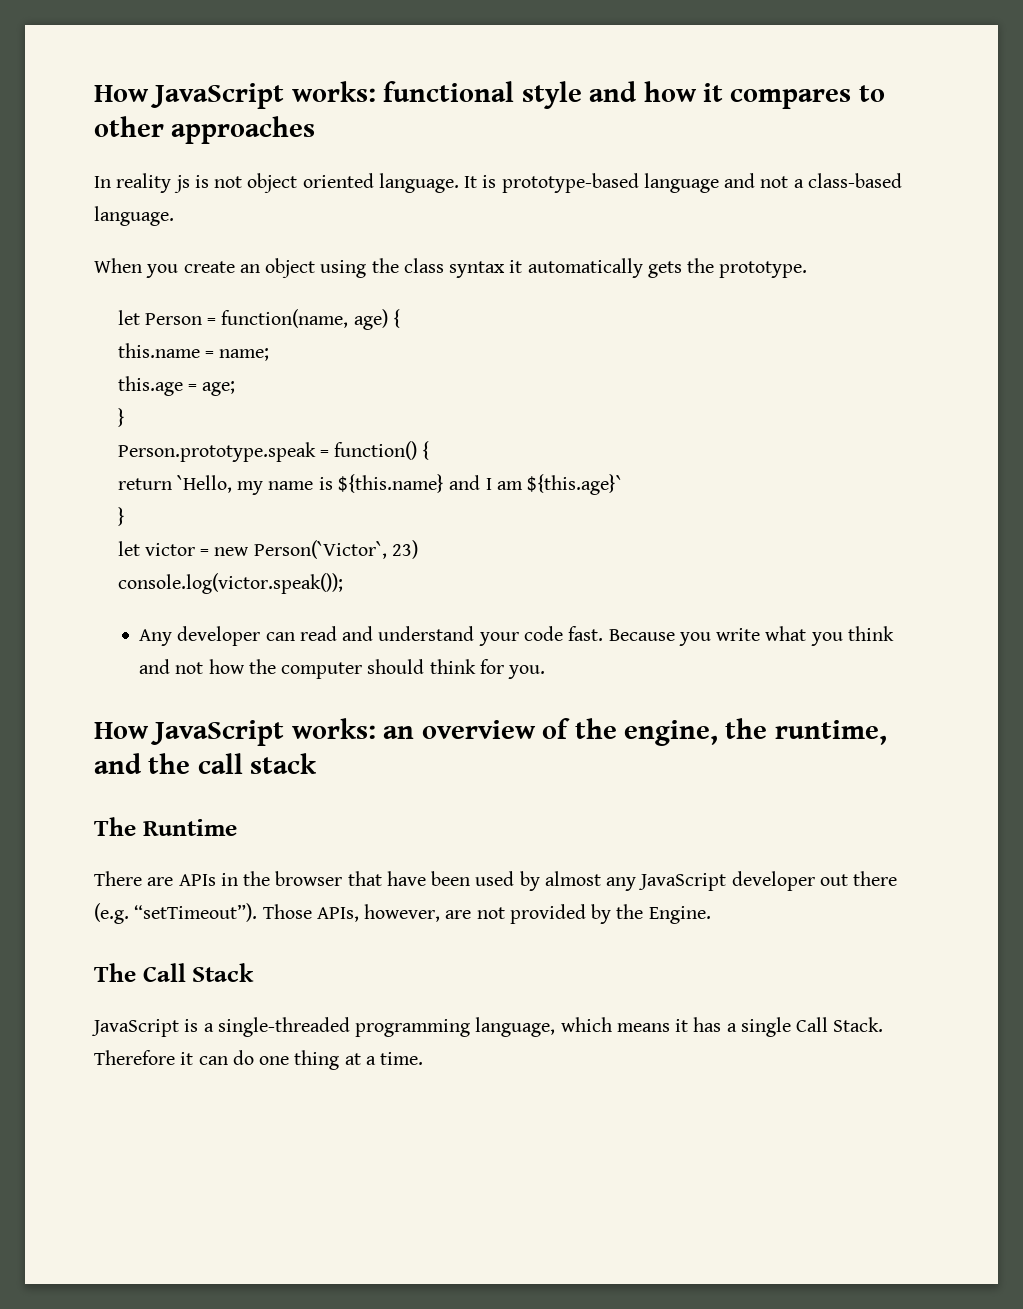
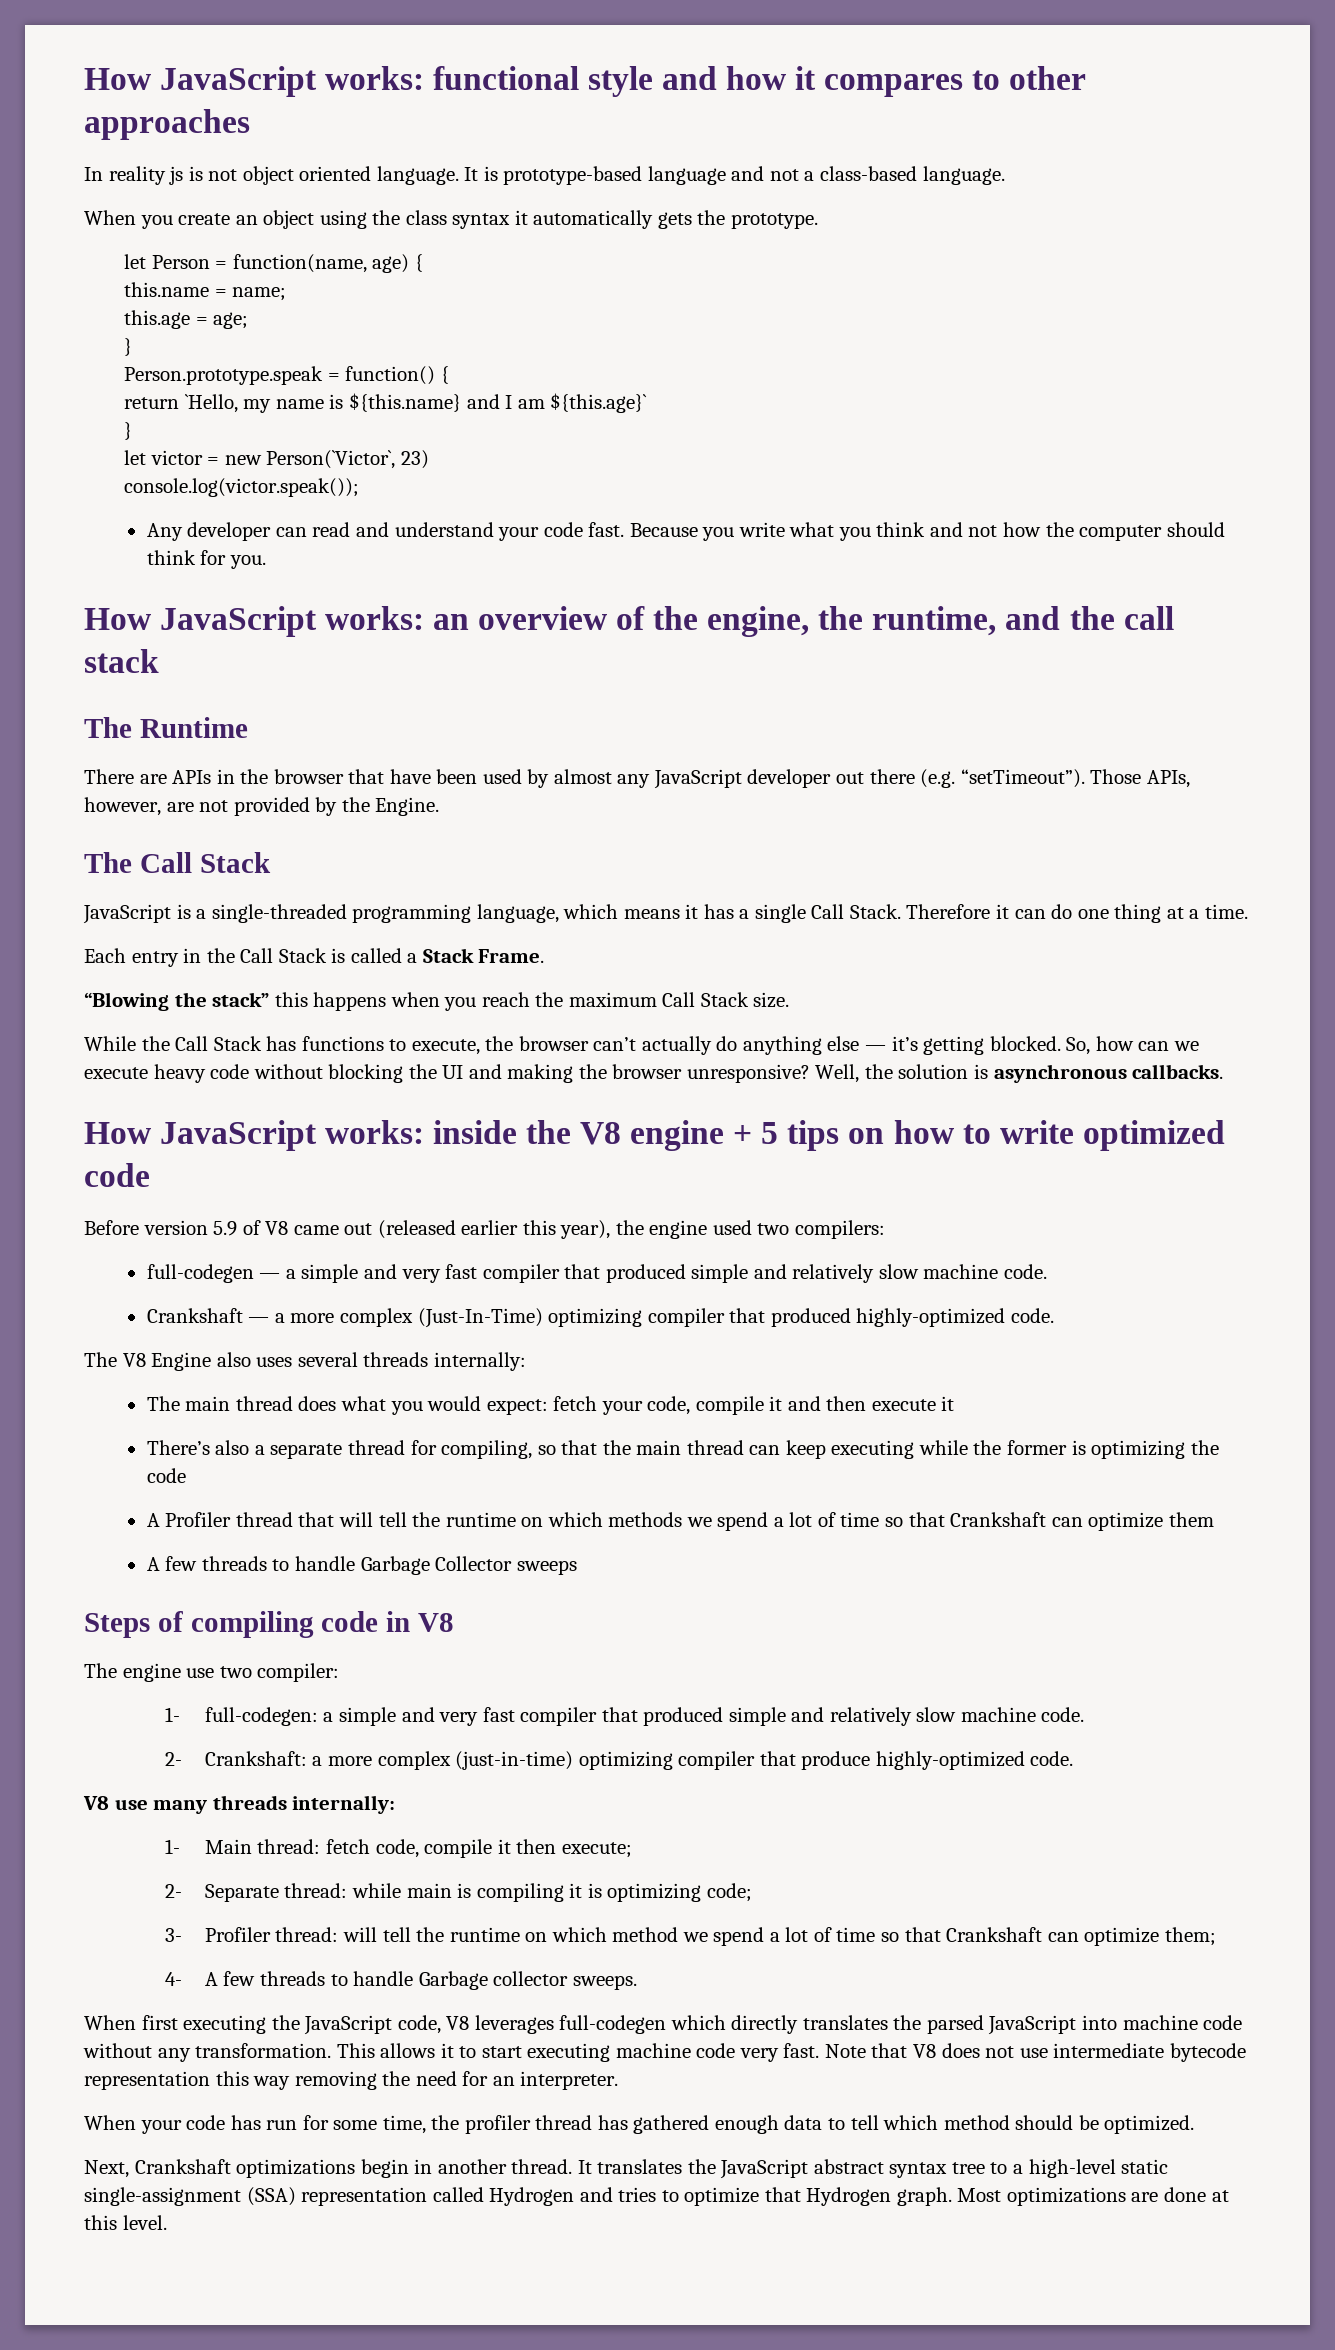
(424, 1058) none -> [84,948,545,967] [84,992,790,1011] [84,1036,1199,1055] [84,1064,1224,1083] [84,1120,1225,1151] [84,1163,150,1187] [84,1220,886,1239] [146,1264,1047,1283] [146,1308,1054,1328] [84,1352,526,1371] [146,1396,955,1415] [146,1440,1219,1459] [146,1468,186,1483] [146,1512,1214,1531] [146,1556,577,1575] [84,1611,455,1638] [84,1663,340,1682] [164,1707,1085,1726] [164,1751,1074,1770] [83,1795,396,1814] [164,1839,632,1858] [164,1883,752,1902] [164,1927,1216,1946] [164,1971,637,1990] [84,2015,1243,2035] [83,2043,1246,2062] [84,2071,619,2090] [84,2115,1195,2134] [84,2159,1169,2179] [84,2187,1229,2206] [84,2215,167,2230] // Each entry in the Call Stack is called a Stack Frame. // “Blowing the stack” this happens when you reach the maximum Call Stack size. // While the Call Stack has functions to execute, the browser can’t actually do anything else — it’s getting blocked. So, how can we execute heavy code without blocking the UI and making the browser unresponsive? Well, the solution is asynchronous callbacks. // How JavaScript works: inside the V8 engine + 5 tips on how to write optimized code // Before version 5.9 of V8 came out (released earlier this year), the engine used two compilers: // full-codegen — a simple and very fast compiler that produced simple and relatively slow machine code. // Crankshaft — a more complex (Just-In-Time) optimizing compiler that produced highly-optimized code. // The V8 Engine also uses several threads internally: // The main thread does what you would expect: fetch your code, compile it and then execute it // There’s also a separate thread for compiling, so that the main thread can keep executing while the former is optimizing the code // A Profiler thread that will tell the runtime on which methods we spend a lot of time so that Crankshaft can optimize them // A few threads to handle Garbage Collector sweeps // Steps of compiling code in V8 // The engine use two compiler: // 1- full-codegen: a simple and very fast compiler that produced simple and relatively slow machine code. // 2- Crankshaft: a more complex (just-in-time) optimizing compiler that produce highly-optimized code. // V8 use many threads internally: // 1- Main thread: fetch code, compile it then execute; // 2- Separate thread: while main is compiling it is optimizing code; // 3- Profiler thread: will tell the runtime on which method we spend a lot of time so that Crankshaft can optimize them; // 4- A few threads to handle Garbage collector sweeps. // When first executing the JavaScript code, V8 leverages full-codegen which directly translates the parsed JavaScript into machine code without any transformation. This allows it to start executing machine code very fast. Note that V8 does not use intermediate bytecode representation this way removing the need for an interpreter. // When your code has run for some time, the profiler thread has gathered enough data to tell which method should be optimized. // Next, Crankshaft optimizations begin in another thread. It translates the JavaScript abstract syntax tree to a high-level static single-assignment (SSA) representation called Hydrogen and tries to optimize that Hydrogen graph. Most optimizations are done at this level.

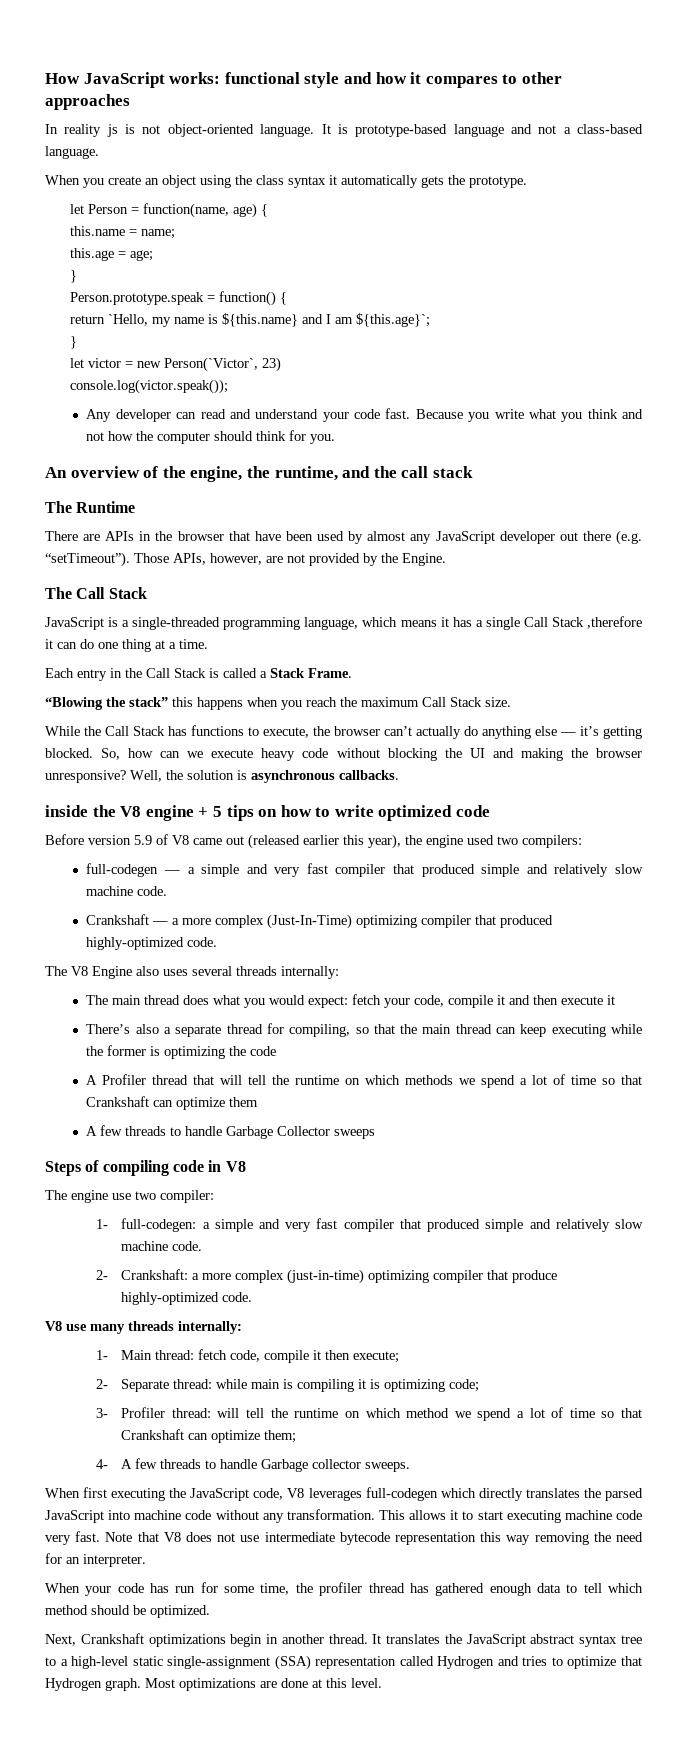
[242,166,372,185] object oriented -> [167,124,254,137] object-oriented
[550,393,648,413] ${this.age}` -> [356,313,431,327] ${this.age}`;
[84,606,470,637] How JavaScript works: an -> [45,467,67,478] An
[849,904,991,919] Stack. Therefore -> [551,616,642,629] Stack ,therefore
[84,1120,425,1151] How JavaScript works: -> (399, 775) none

